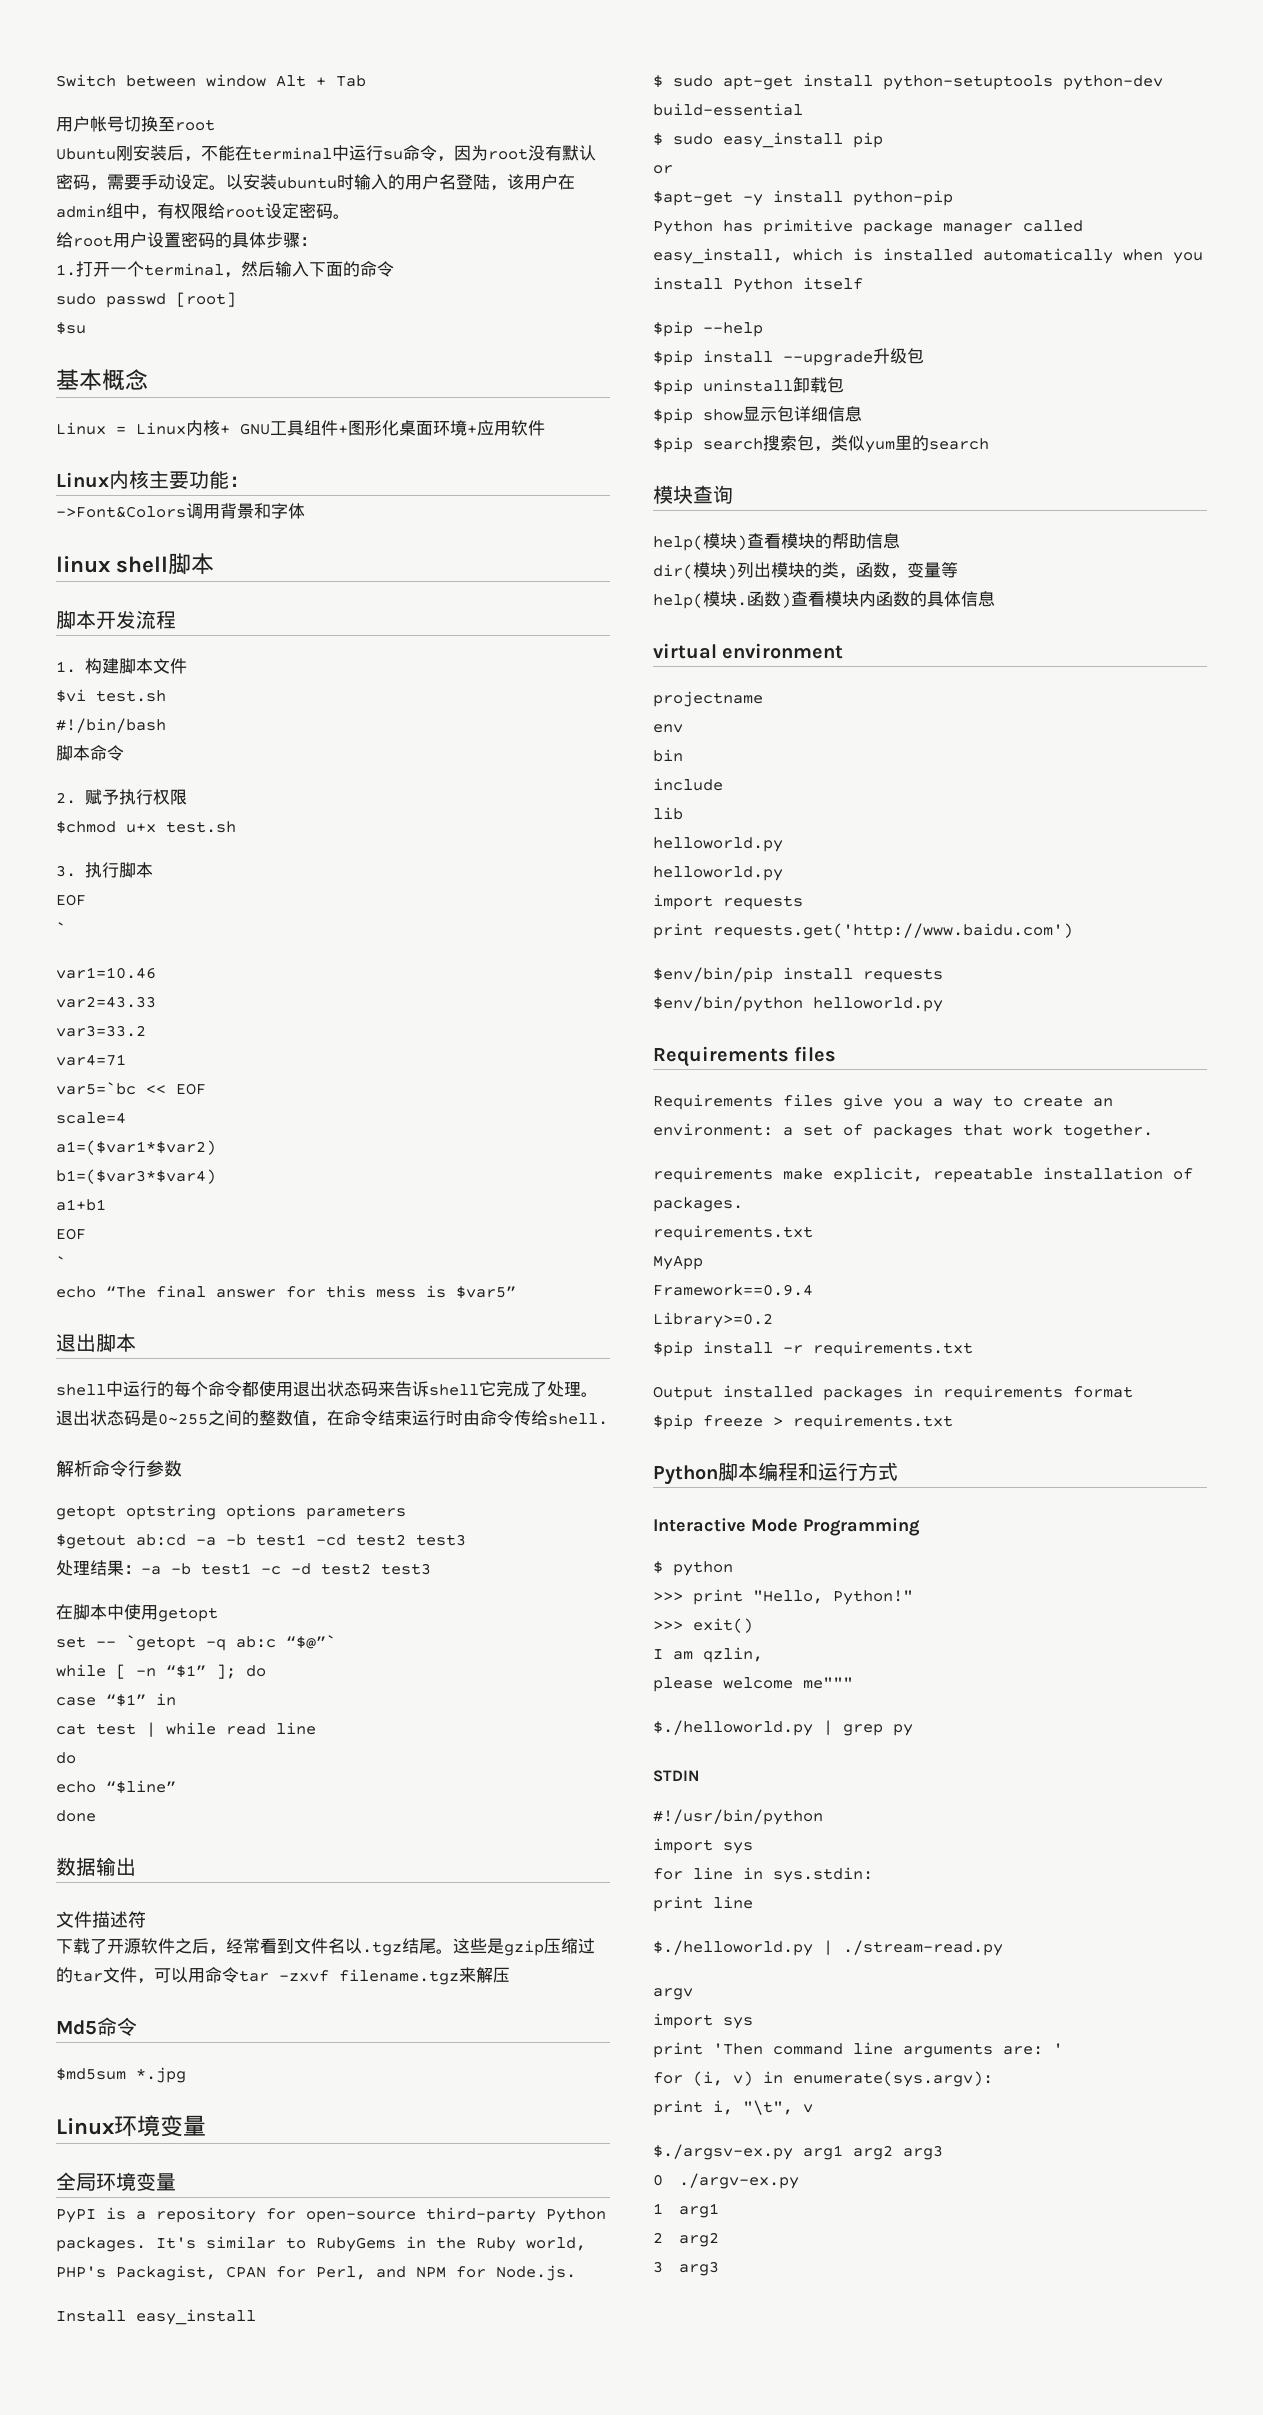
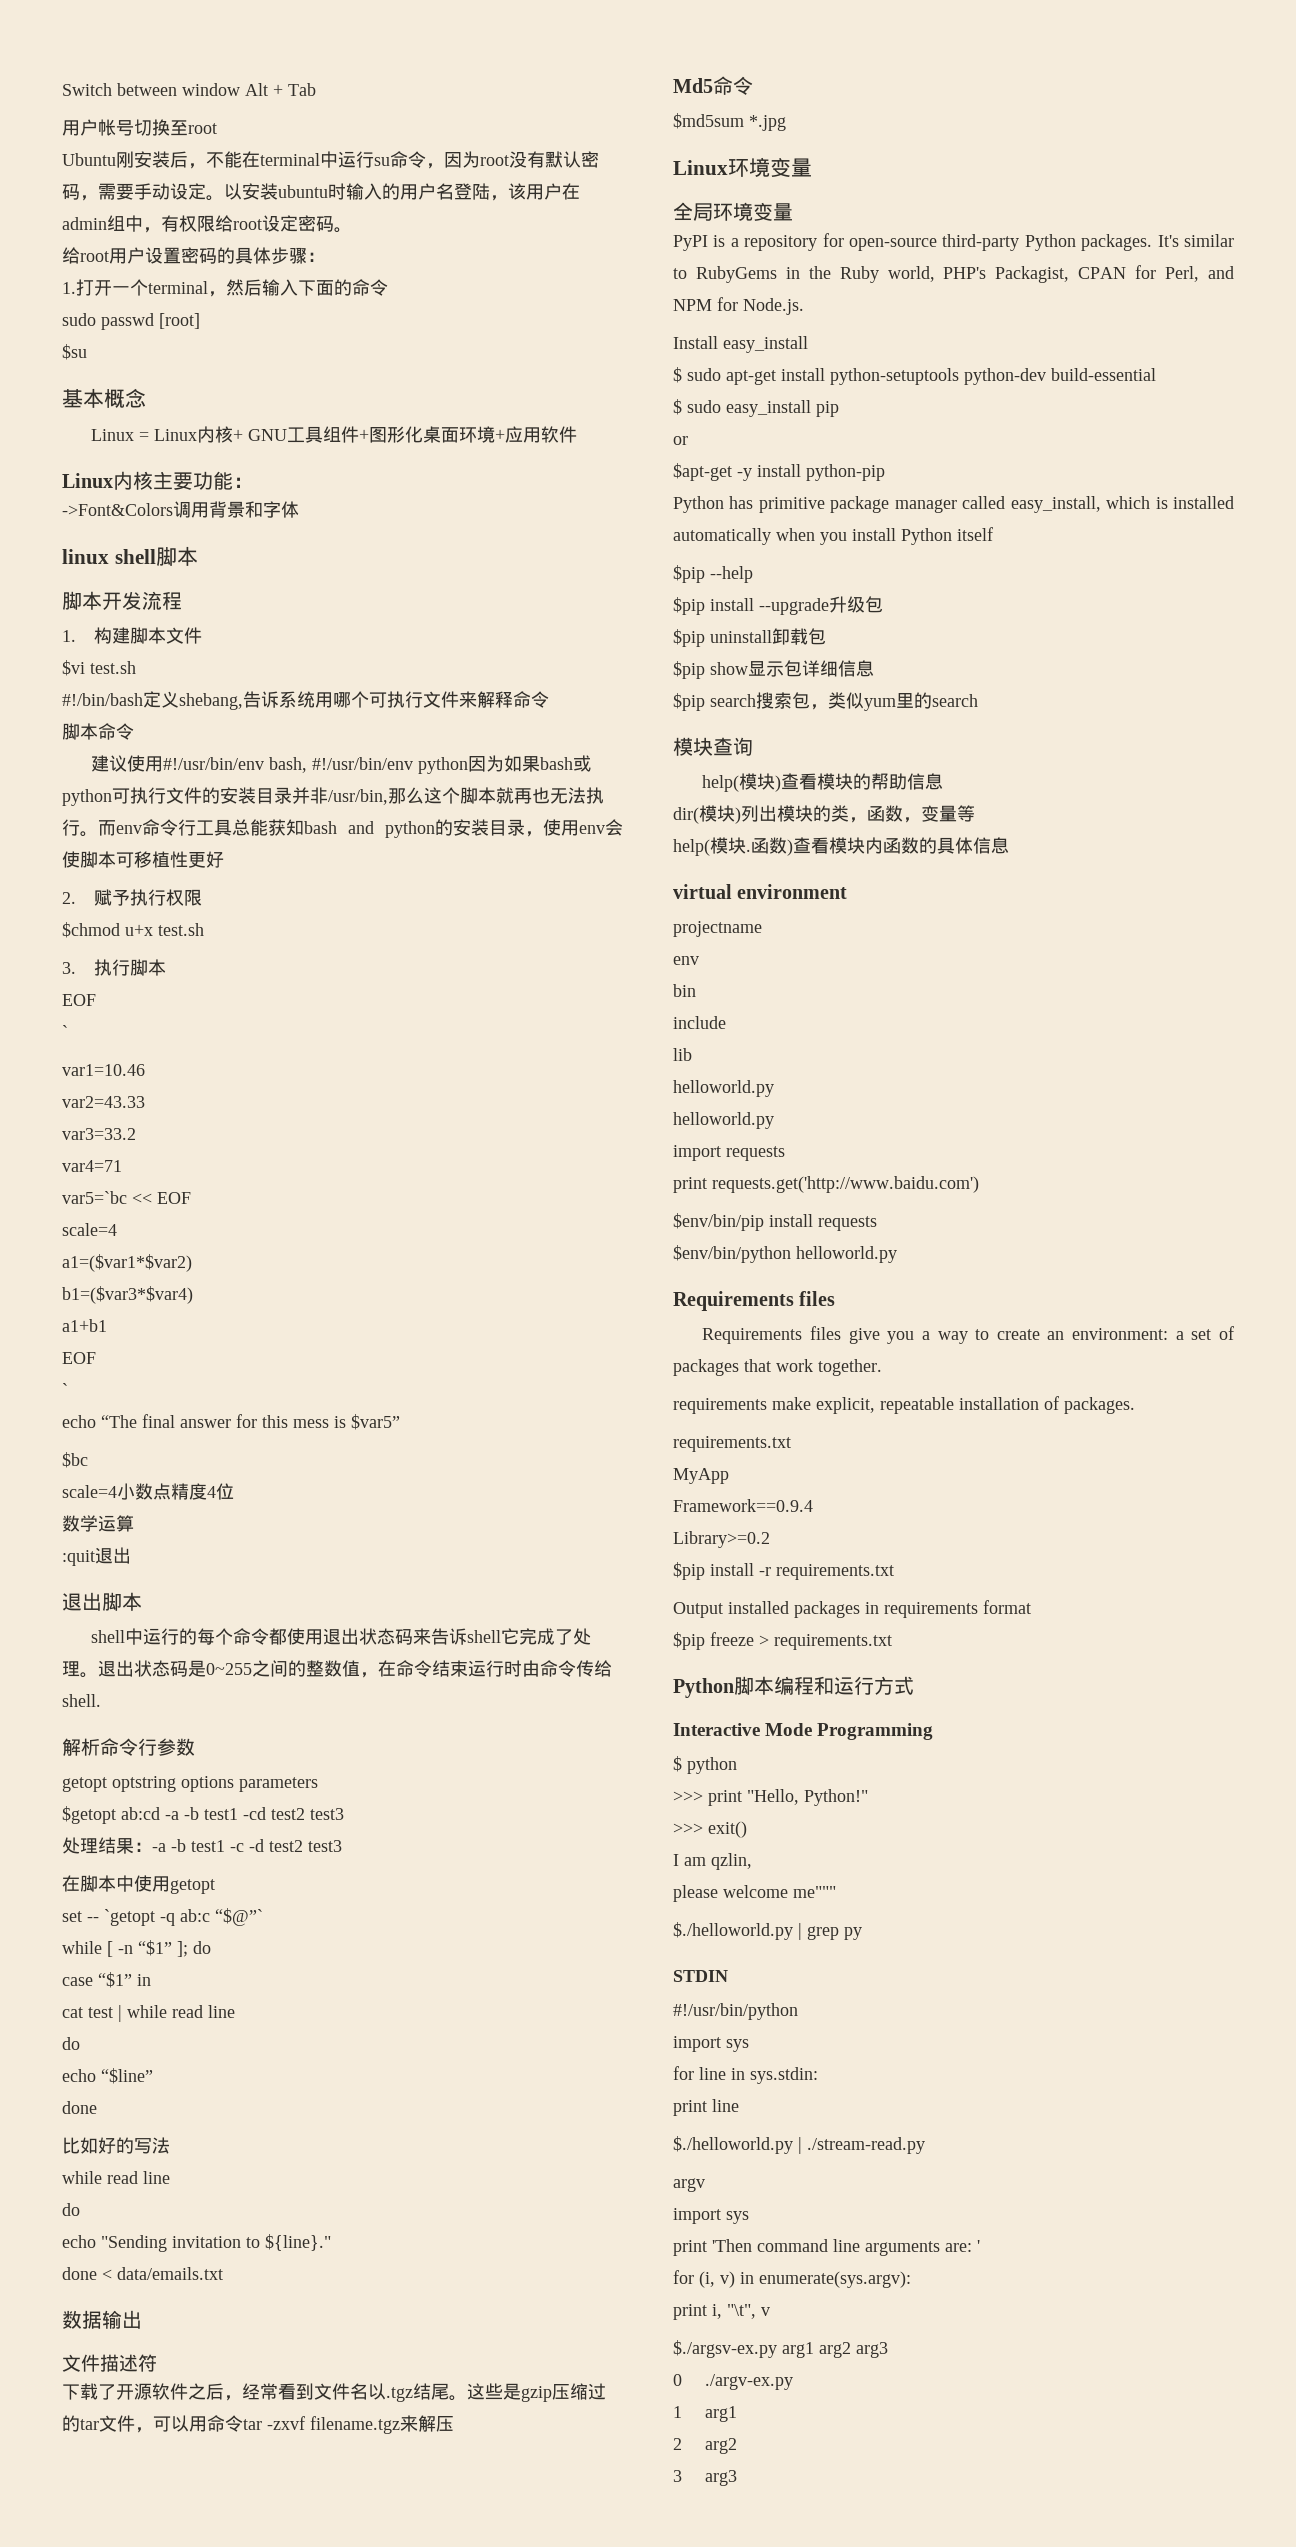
[56,745,124,761] // 脚本命令 -> [143,691,549,710] [62,723,134,740] [91,755,592,774] [62,787,604,806] [62,819,623,838] [62,851,224,868] 定义shebang,告诉系统用哪个可执行文件来解释命令 // 脚本命令 // 建议使用#!/usr/bin/env bash, #!/usr/bin/env python因为如果bash或python可执行文件的安装目录并非/usr/bin,那么这个脚本就再也无法执行。而env命令行工具总能获知bash and python的安装目录，使用env会使脚本可移植性更好
(516, 1292) none -> [62,1452,88,1468] [62,1483,234,1500] [62,1515,134,1532] [62,1547,131,1566] // $bc // scale=4小数点精度4位 // 数学运算 // :quit退出
[56,1534,126,1549] $getout -> [62,1806,116,1824] $getopt
(96, 1816) none -> [62,2137,170,2154] [62,2171,170,2184] [62,2203,80,2216] [62,2234,331,2252] [62,2267,223,2280] // 比如好的写法 // while read line // do // echo "Sending invitation to ${line}." // done < data/emails.txt

